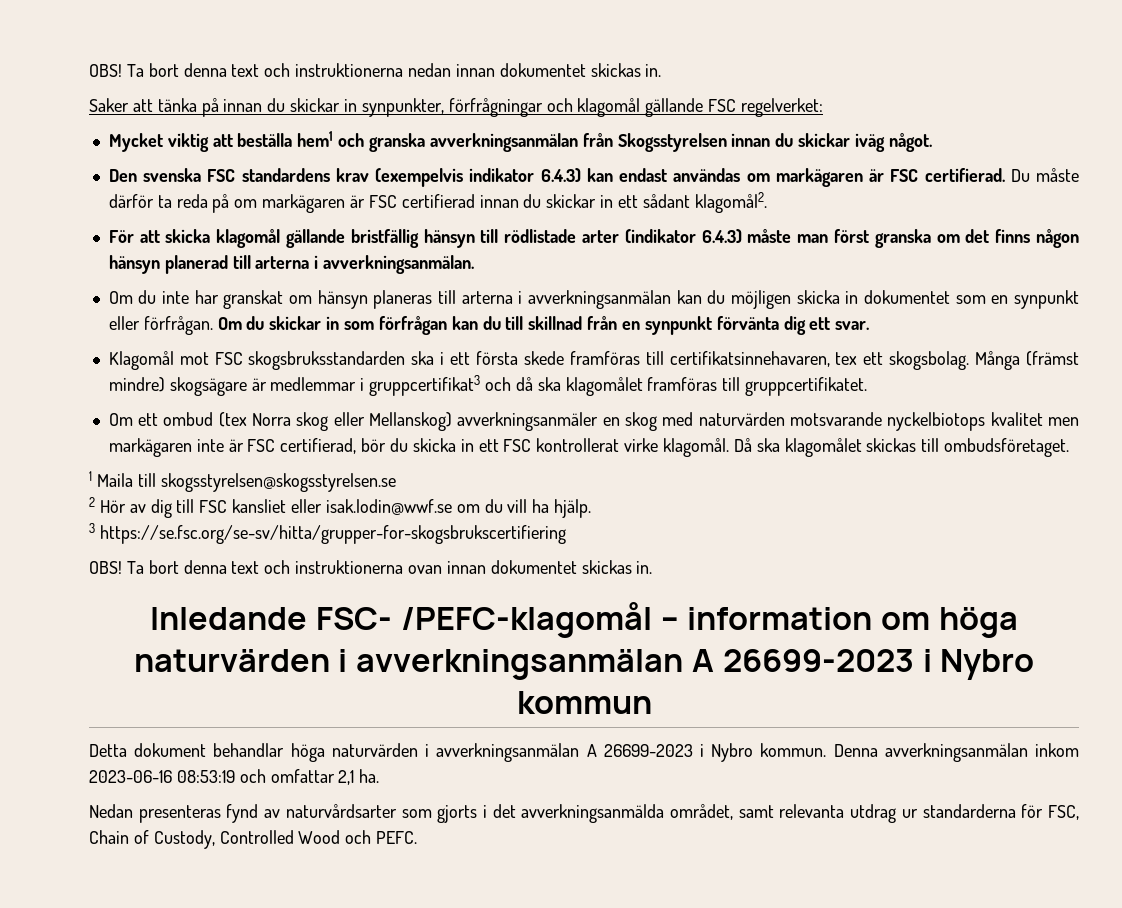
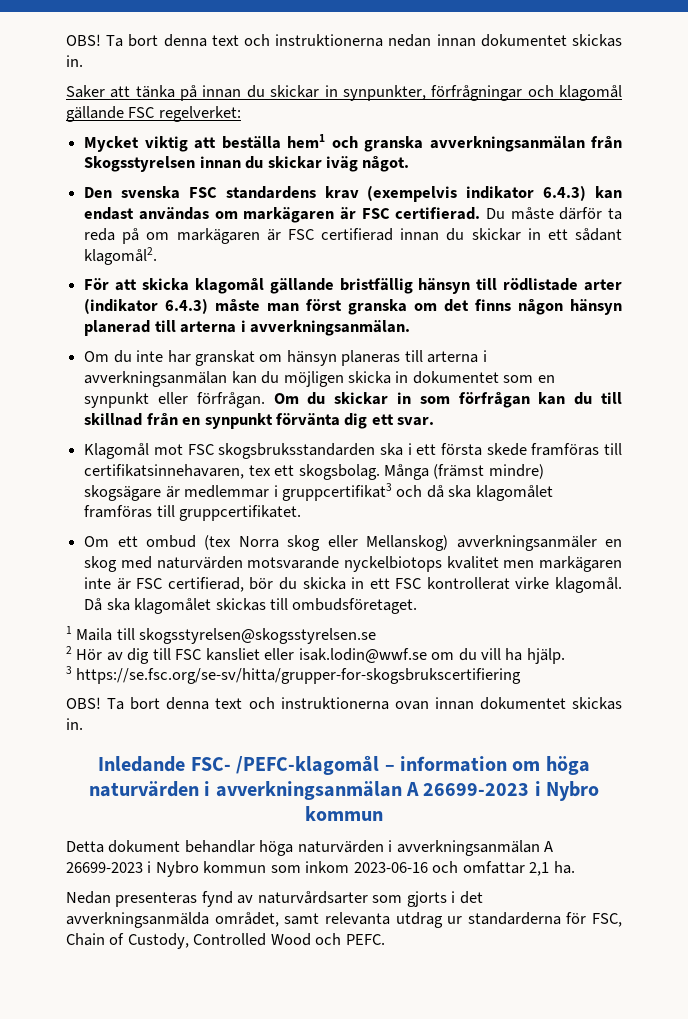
[760,743,1028,762] kommun. Denna avverkningsanmälan -> [203,861,301,873] kommun som
[176,770,235,783] 08:53:19 -> (428, 867) none

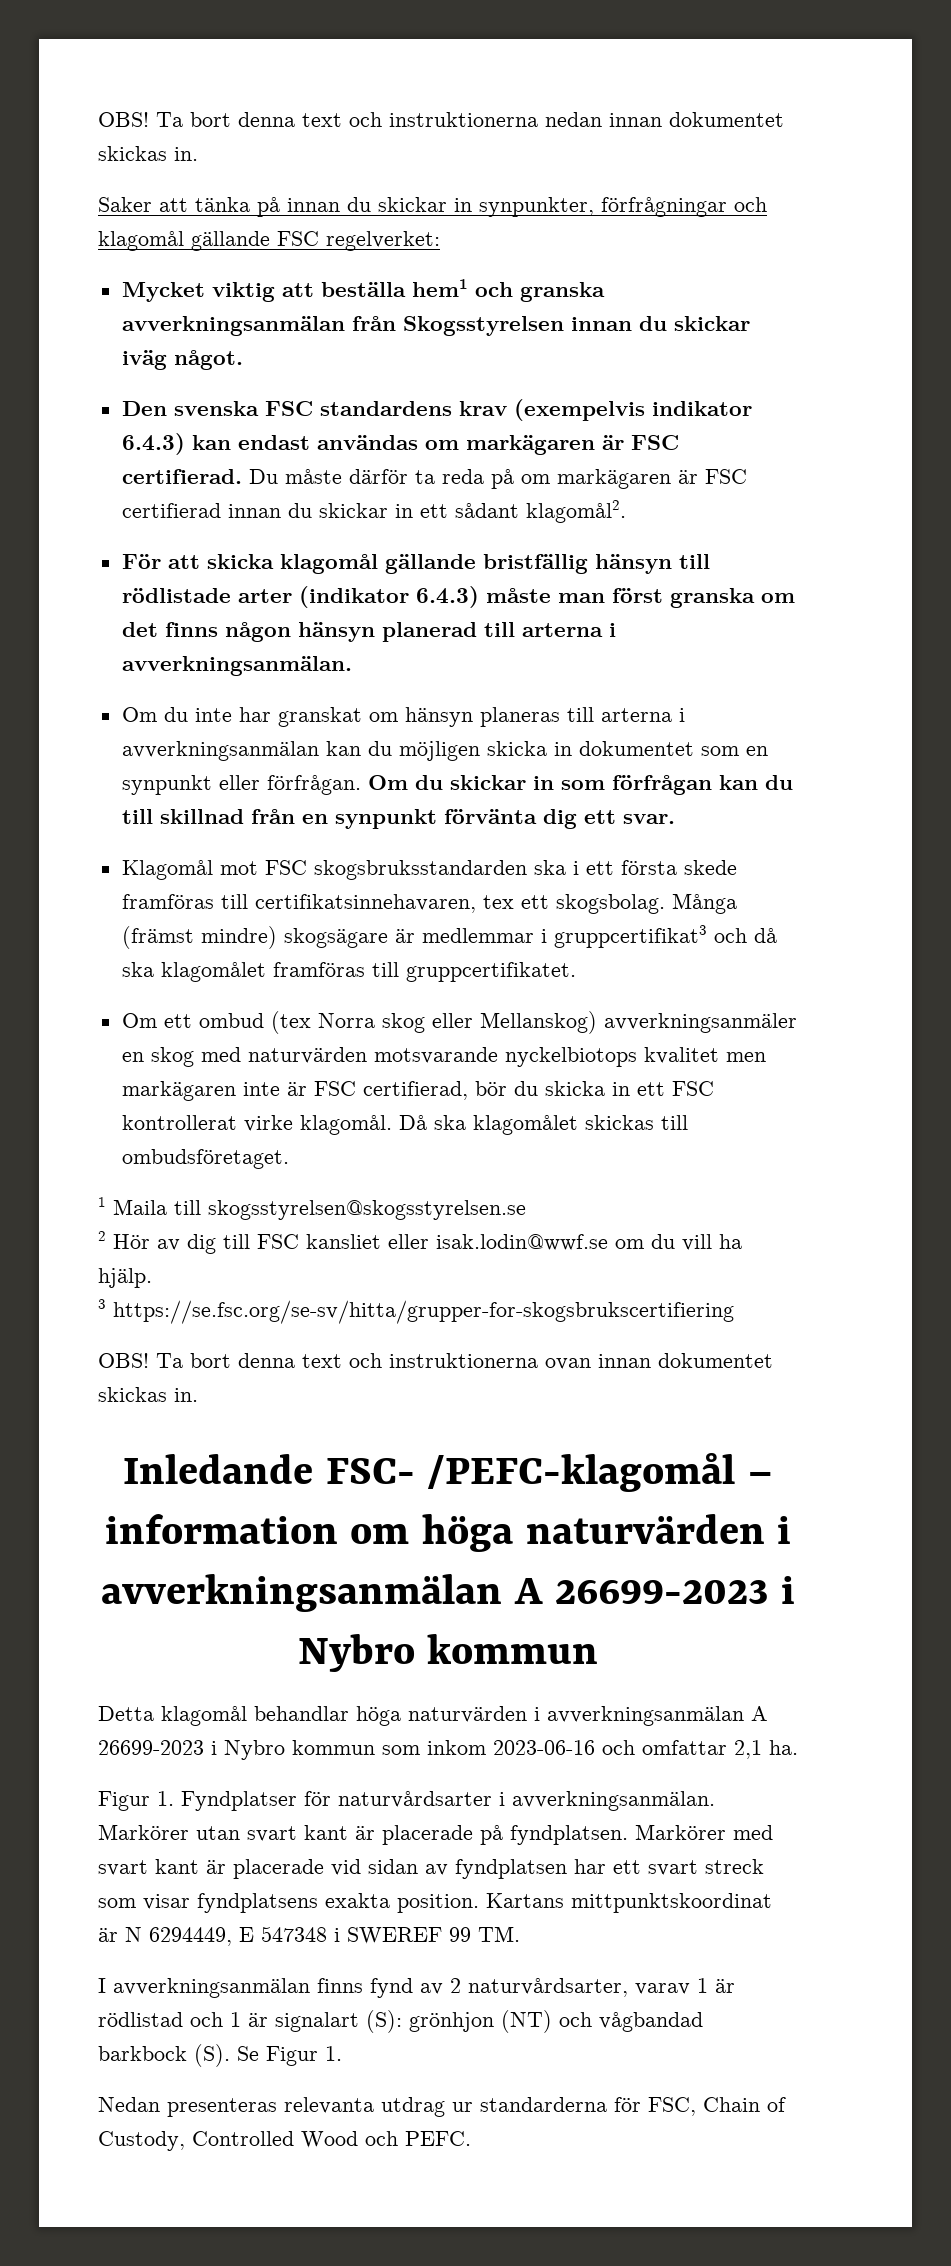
[108,840,181,853] dokument -> [161,1706,247,1726] klagomål
[66,891,483,907] [66,912,320,928] Nedan presenteras fynd av naturvårdsarter som gjorts i det avverkningsanmälda området, samt -> [98,1791,715,1811] [98,1824,773,1845] [98,1859,764,1879] [98,1893,772,1913] [98,1926,520,1946] [98,1978,735,1998] [98,2010,703,2033] [98,2044,342,2067] [98,2097,277,2117] Figur 1. Fyndplatser för naturvårdsarter i avverkningsanmälan. Markörer utan svart kant är placerade på fyndplatsen. Markörer med svart kant är placerade vid sidan av fyndplatsen har ett svart streck som visar fyndplatsens exakta position. Kartans mittpunktskoordinat är N 6294449, E 547348 i SWEREF 99 TM. // I avverkningsanmälan finns fynd av 2 naturvårdsarter, varav 1 är rödlistad och 1 är signalart (S): grönhjon (NT) och vågbandad barkbock (S). Se Figur 1. // Nedan presenteras

